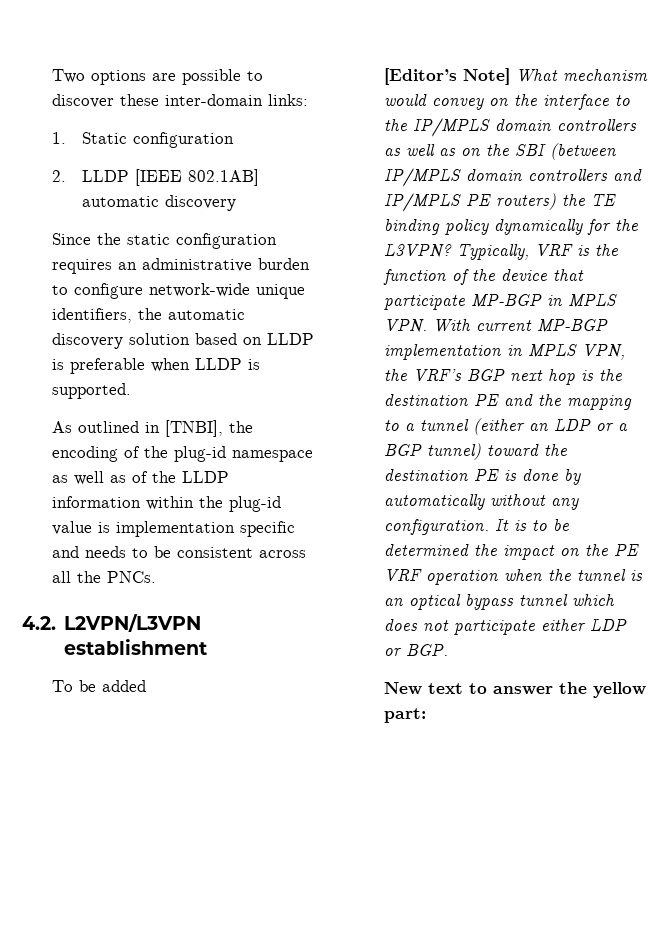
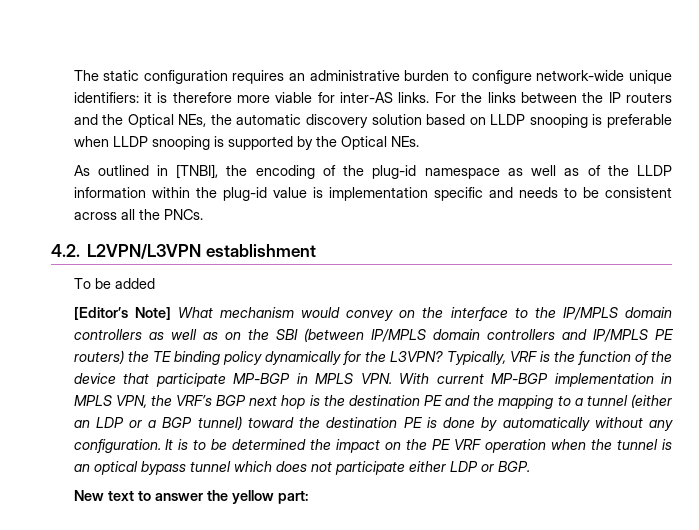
[52,69,264,85] [52,94,309,108] [52,132,235,148] [52,169,260,186] [82,195,237,211] [52,233,122,245] Two options are possible to discover these inter-domain links: // 1. Static configuration // 2. LLDP [IEEE 802.1AB] automatic discovery // Since the -> [73,70,99,81] The
[52,308,133,323] identifiers, -> [73,92,672,103] [73,114,207,128] identifiers: it is therefore more viable for inter-AS links. For the links between the IP routers and the Optical NEs,
(315, 339) none -> [529,114,588,128] snooping
[248,359,261,370] [52,383,132,399] is supported. -> [151,136,419,150] snooping is supported by the Optical NEs.

